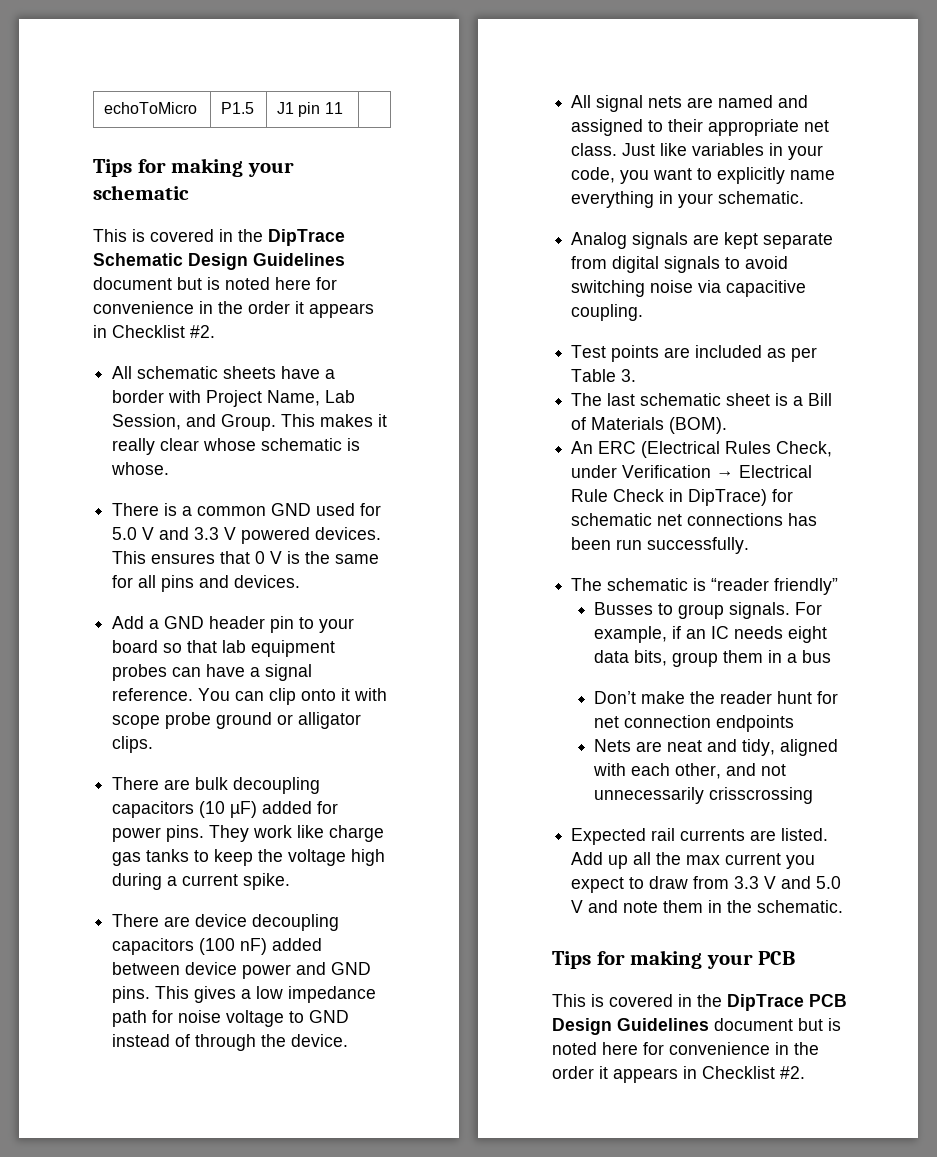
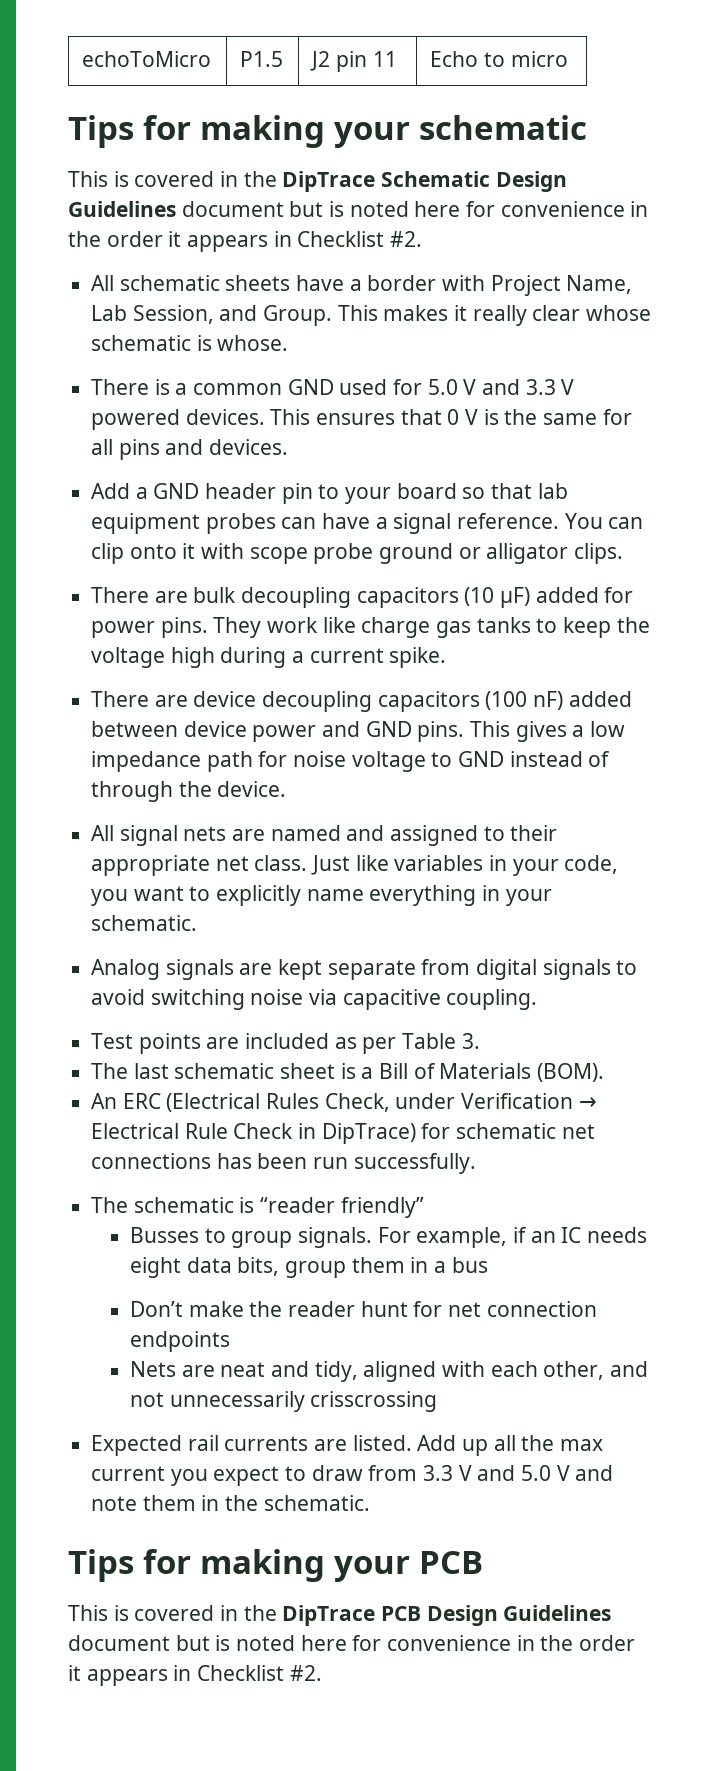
[277,102,295,114] J1 -> [310,51,331,71] J2
(343, 108) none -> [430,51,568,67] Echo to micro

